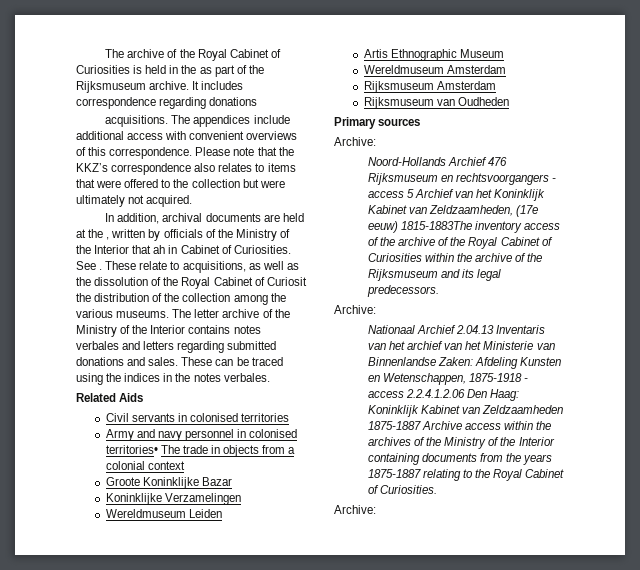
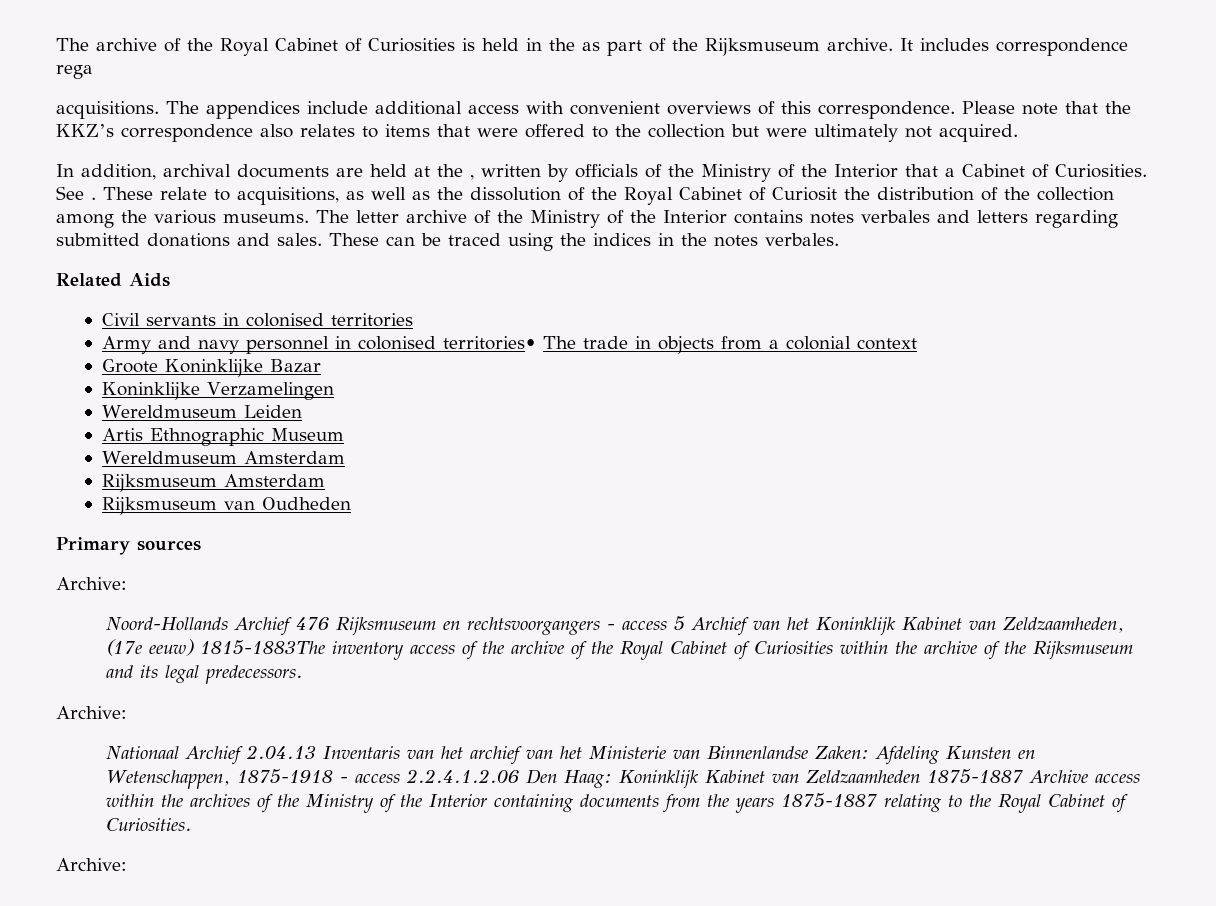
[159,97,258,109] regarding donations -> [56,65,93,79] rega
[153,245,178,254] ah in -> [945,168,955,177] a

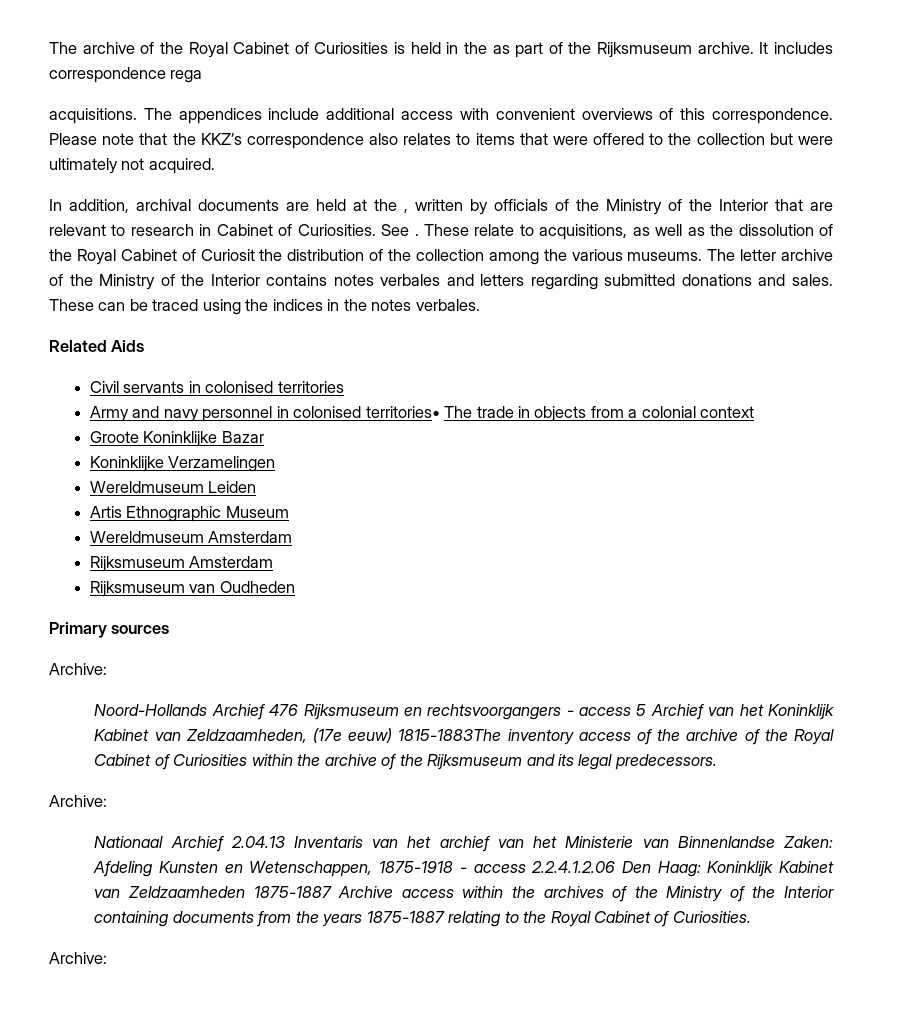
[945,168,955,177] a -> [810,202,833,211] [49,224,212,236] are relevant to research in

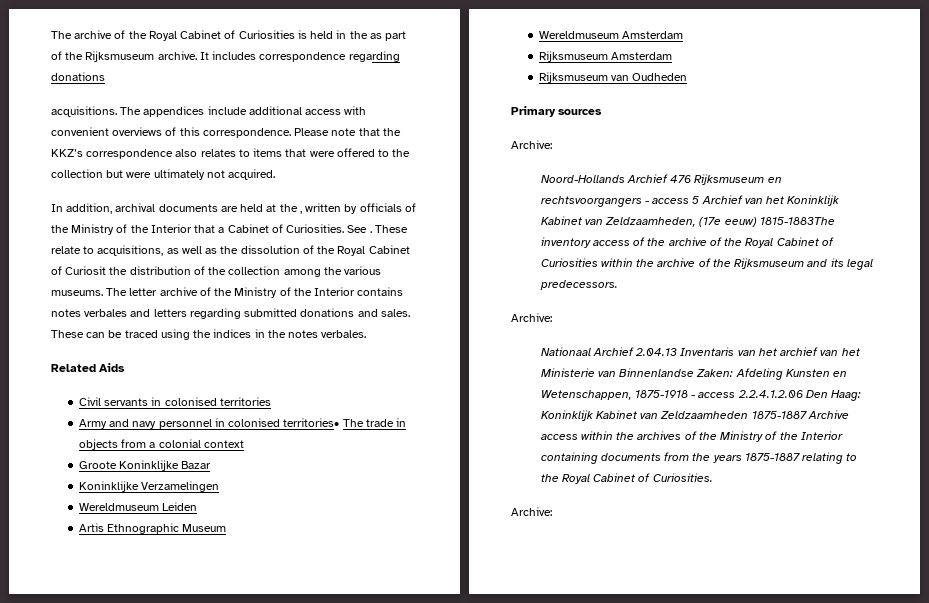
[170,70,203,83] rega -> [348,51,400,62] [51,72,105,81] regarding donations
[810,202,833,211] [49,224,212,236] are relevant to research in -> [218,227,225,233] a

